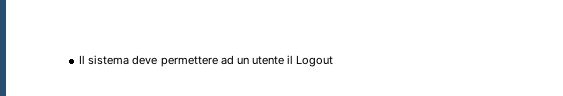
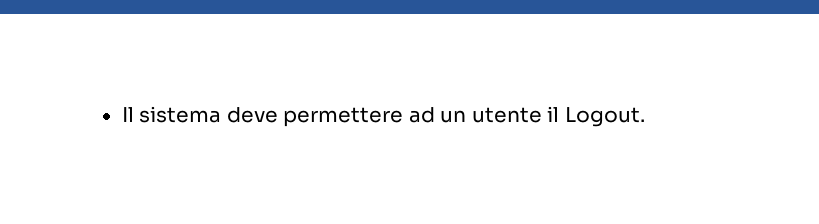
[296,55,334,67] Logout -> [564,107,645,127] Logout.

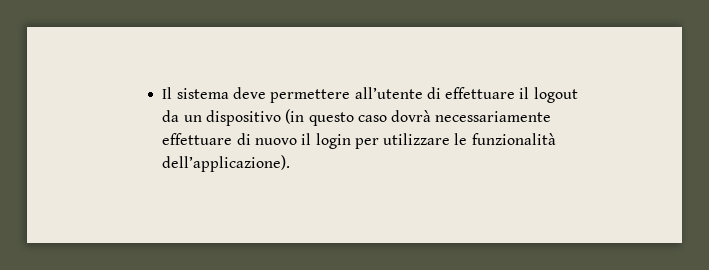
[408,106,645,127] ad un utente il Logout. -> [354,87,578,103] [162,109,552,126] [162,133,556,149] [162,155,291,172] all’utente di effettuare il logout da un dispositivo (in questo caso dovrà necessariamente effettuare di nuovo il login per utilizzare le funzionalità dell’applicazione).

